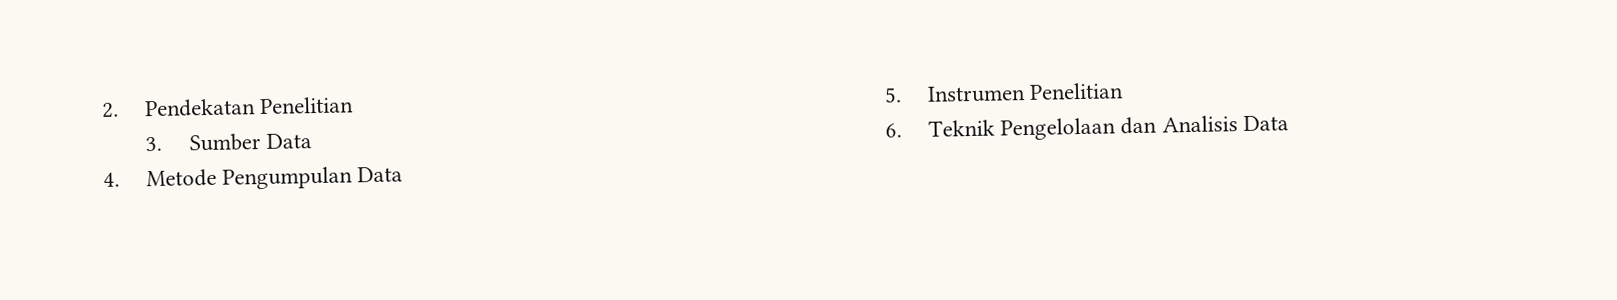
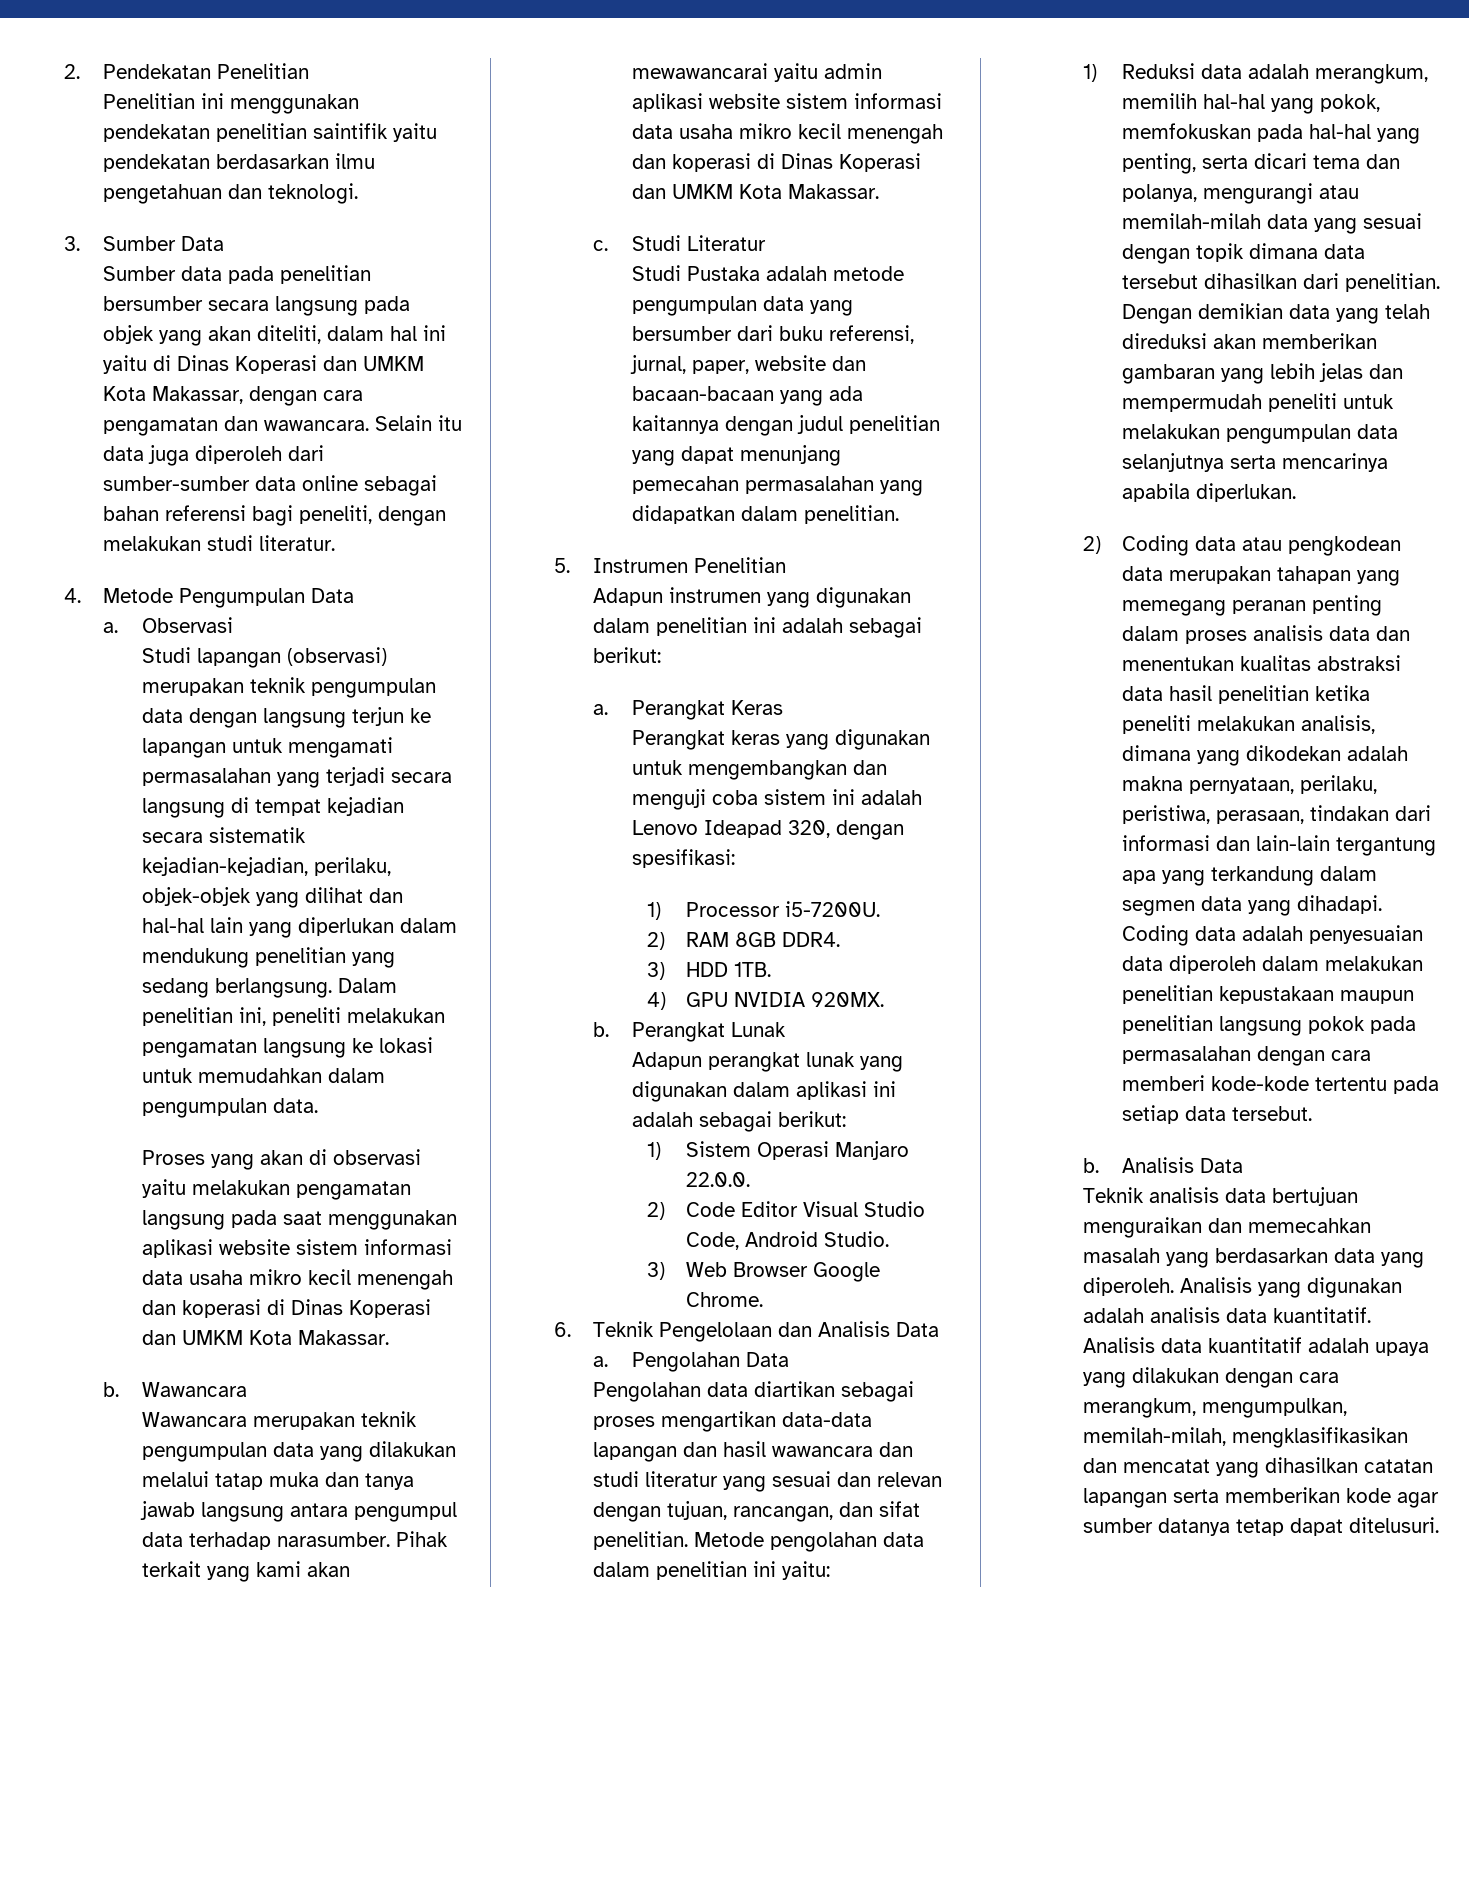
[145,133,312,152] [102,166,404,190] [883,82,1125,103] 3. Sumber Data // 4. Metode Pengumpulan Data // 5. Instrumen Penelitian -> [103,93,360,114] [103,123,438,142] [103,153,376,172] [103,183,359,204] [64,236,225,251] [103,265,372,284] [103,296,411,316] [103,325,447,346] [103,355,425,374] [103,386,364,406] [103,415,463,436] [103,445,325,466] [103,475,438,496] [103,505,447,526] [103,535,336,551] [64,588,355,608] [103,617,234,633] [142,647,388,668] [142,677,437,698] [142,707,432,728] [142,737,394,758] [142,767,453,788] [142,797,405,818] [142,827,307,843] [142,857,392,876] [142,887,404,908] [142,917,458,938] [142,947,396,968] [142,978,398,998] [142,1007,446,1026] [142,1037,434,1058] [142,1068,386,1083] [142,1098,319,1118] [142,1149,422,1170] [142,1179,412,1200] [142,1210,458,1230] [142,1239,453,1258] [142,1269,454,1290] [142,1299,432,1318] [142,1330,390,1345] [103,1382,248,1397] [142,1411,418,1430] [142,1441,457,1462] [142,1471,415,1490] [140,1501,458,1522] [142,1531,449,1550] [142,1561,351,1582] [632,63,883,82] [632,93,943,112] [632,123,944,144] [632,153,922,172] [632,184,880,199] [593,235,767,251] [632,265,905,281] [632,296,854,316] [632,325,915,344] [630,355,867,374] [632,386,864,406] [632,415,941,436] [632,445,842,466] [632,476,924,496] [632,505,900,524] [554,557,787,573] [593,587,912,608] [593,617,923,638] [593,647,662,663] [593,700,784,720] [632,729,931,750] [632,760,888,780] [632,789,923,810] [632,820,905,840] [632,849,736,868] [646,901,880,920] [646,932,840,950] [646,962,771,980] [646,992,884,1010] [593,1022,787,1042] [632,1052,904,1072] [632,1081,897,1102] [632,1111,847,1132] [646,1141,909,1160] [685,1172,750,1187] [646,1201,925,1220] [685,1231,889,1250] [646,1262,880,1282] [685,1292,763,1307] Penelitian ini menggunakan pendekatan penelitian saintifik yaitu pendekatan berdasarkan ilmu pengetahuan dan teknologi. // 3. Sumber Data // Sumber data pada penelitian bersumber secara langsung pada objek yang akan diteliti, dalam hal ini yaitu di Dinas Koperasi dan UMKM Kota Makassar, dengan cara pengamatan dan wawancara. Selain itu data juga diperoleh dari sumber-sumber data online sebagai bahan referensi bagi peneliti, dengan melakukan studi literatur. // 4. Metode Pengumpulan Data // a. Observasi // Studi lapangan (observasi) merupakan teknik pengumpulan data dengan langsung terjun ke lapangan untuk mengamati permasalahan yang terjadi secara langsung di tempat kejadian secara sistematik kejadian-kejadian, perilaku, objek-objek yang dilihat dan hal-hal lain yang diperlukan dalam mendukung penelitian yang sedang berlangsung. Dalam penelitian ini, peneliti melakukan pengamatan langsung ke lokasi untuk memudahkan dalam pengumpulan data. // Proses yang akan di observasi yaitu melakukan pengamatan langsung pada saat menggunakan aplikasi website sistem informasi data usaha mikro kecil menengah dan koperasi di Dinas Koperasi dan UMKM Kota Makassar. // b. Wawancara // Wawancara merupakan teknik pengumpulan data yang dilakukan melalui tatap muka dan tanya jawab langsung antara pengumpul data terhadap narasumber. Pihak terkait yang kami akan mewawancarai yaitu admin aplikasi website sistem informasi data usaha mikro kecil menengah dan koperasi di Dinas Koperasi dan UMKM Kota Makassar. // c. Studi Literatur // Studi Pustaka adalah metode pengumpulan data yang bersumber dari buku referensi, jurnal, paper, website dan bacaan-bacaan yang ada kaitannya dengan judul penelitian yang dapat menunjang pemecahan permasalahan yang didapatkan dalam penelitian. // 5. Instrumen Penelitian // Adapun instrumen yang digunakan dalam penelitian ini adalah sebagai berikut: // a. Perangkat Keras // Perangkat keras yang digunakan untuk mengembangkan dan menguji coba sistem ini adalah Lenovo Ideapad 320, dengan spesifikasi: // 1) Processor i5-7200U. // 2) RAM 8GB DDR4. // 3) HDD 1TB. // 4) GPU NVIDIA 920MX. // b. Perangkat Lunak // Adapun perangkat lunak yang digunakan dalam aplikasi ini adalah sebagai berikut: // 1) Sistem Operasi Manjaro 22.0.0. // 2) Code Editor Visual Studio Code, Android Studio. // 3) Web Browser Google Chrome.
(1289, 123) none -> [593,1352,790,1372] [593,1381,915,1402] [593,1411,873,1432] [593,1441,914,1462] [593,1471,943,1492] [593,1501,921,1522] [593,1531,925,1552] [593,1561,831,1580] [1083,63,1429,84] [1122,93,1381,114] [1122,123,1421,144] [1122,153,1401,174] [1122,183,1360,204] [1122,213,1423,234] [1122,243,1366,264] [1122,273,1441,292] [1122,303,1431,324] [1122,333,1378,349] [1122,363,1404,384] [1122,393,1395,412] [1122,424,1399,444] [1122,453,1389,472] [1122,483,1297,502] [1083,535,1402,556] [1122,566,1401,586] [1122,595,1383,616] [1122,625,1411,644] [1122,655,1402,671] [1122,685,1371,704] [1122,715,1376,734] [1122,745,1409,766] [1122,775,1378,794] [1122,805,1432,824] [1122,835,1437,856] [1122,866,1378,886] [1122,895,1383,916] [1122,925,1424,946] [1122,955,1424,974] [1122,985,1415,1004] [1122,1015,1417,1036] [1122,1046,1372,1066] [1122,1075,1440,1094] [1122,1105,1313,1124] [1083,1157,1244,1173] [1083,1187,1359,1206] [1083,1217,1372,1238] [1083,1248,1425,1268] [1083,1277,1403,1298] [1083,1307,1372,1323] [1083,1337,1430,1356] [1083,1367,1340,1388] [1083,1398,1348,1418] [1083,1427,1409,1448] [1083,1457,1434,1478] [1083,1487,1440,1508] [1083,1517,1440,1536] // a. Pengolahan Data // Pengolahan data diartikan sebagai proses mengartikan data-data lapangan dan hasil wawancara dan studi literatur yang sesuai dan relevan dengan tujuan, rancangan, dan sifat penelitian. Metode pengolahan data dalam penelitian ini yaitu: // 1) Reduksi data adalah merangkum, memilih hal-hal yang pokok, memfokuskan pada hal-hal yang penting, serta dicari tema dan polanya, mengurangi atau memilah-milah data yang sesuai dengan topik dimana data tersebut dihasilkan dari penelitian. Dengan demikian data yang telah direduksi akan memberikan gambaran yang lebih jelas dan mempermudah peneliti untuk melakukan pengumpulan data selanjutnya serta mencarinya apabila diperlukan. // 2) Coding data atau pengkodean data merupakan tahapan yang memegang peranan penting dalam proses analisis data dan menentukan kualitas abstraksi data hasil penelitian ketika peneliti melakukan analisis, dimana yang dikodekan adalah makna pernyataan, perilaku, peristiwa, perasaan, tindakan dari informasi dan lain-lain tergantung apa yang terkandung dalam segmen data yang dihadapi. Coding data adalah penyesuaian data diperoleh dalam melakukan penelitian kepustakaan maupun penelitian langsung pokok pada permasalahan dengan cara memberi kode-kode tertentu pada setiap data tersebut. // b. Analisis Data // Teknik analisis data bertujuan menguraikan dan memecahkan masalah yang berdasarkan data yang diperoleh. Analisis yang digunakan adalah analisis data kuantitatif. Analisis data kuantitatif adalah upaya yang dilakukan dengan cara merangkum, mengumpulkan, memilah-milah, mengklasifikasikan dan mencatat yang dihasilkan catatan lapangan serta memberikan kode agar sumber datanya tetap dapat ditelusuri.

